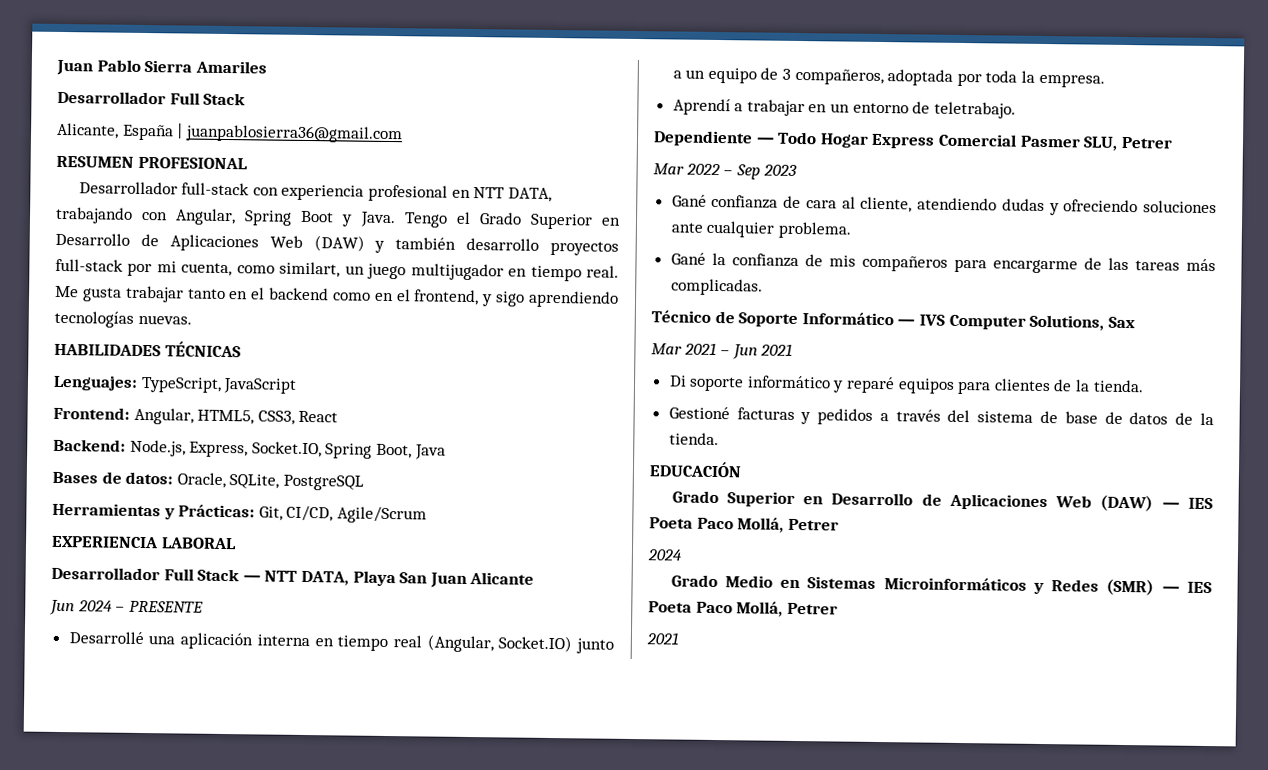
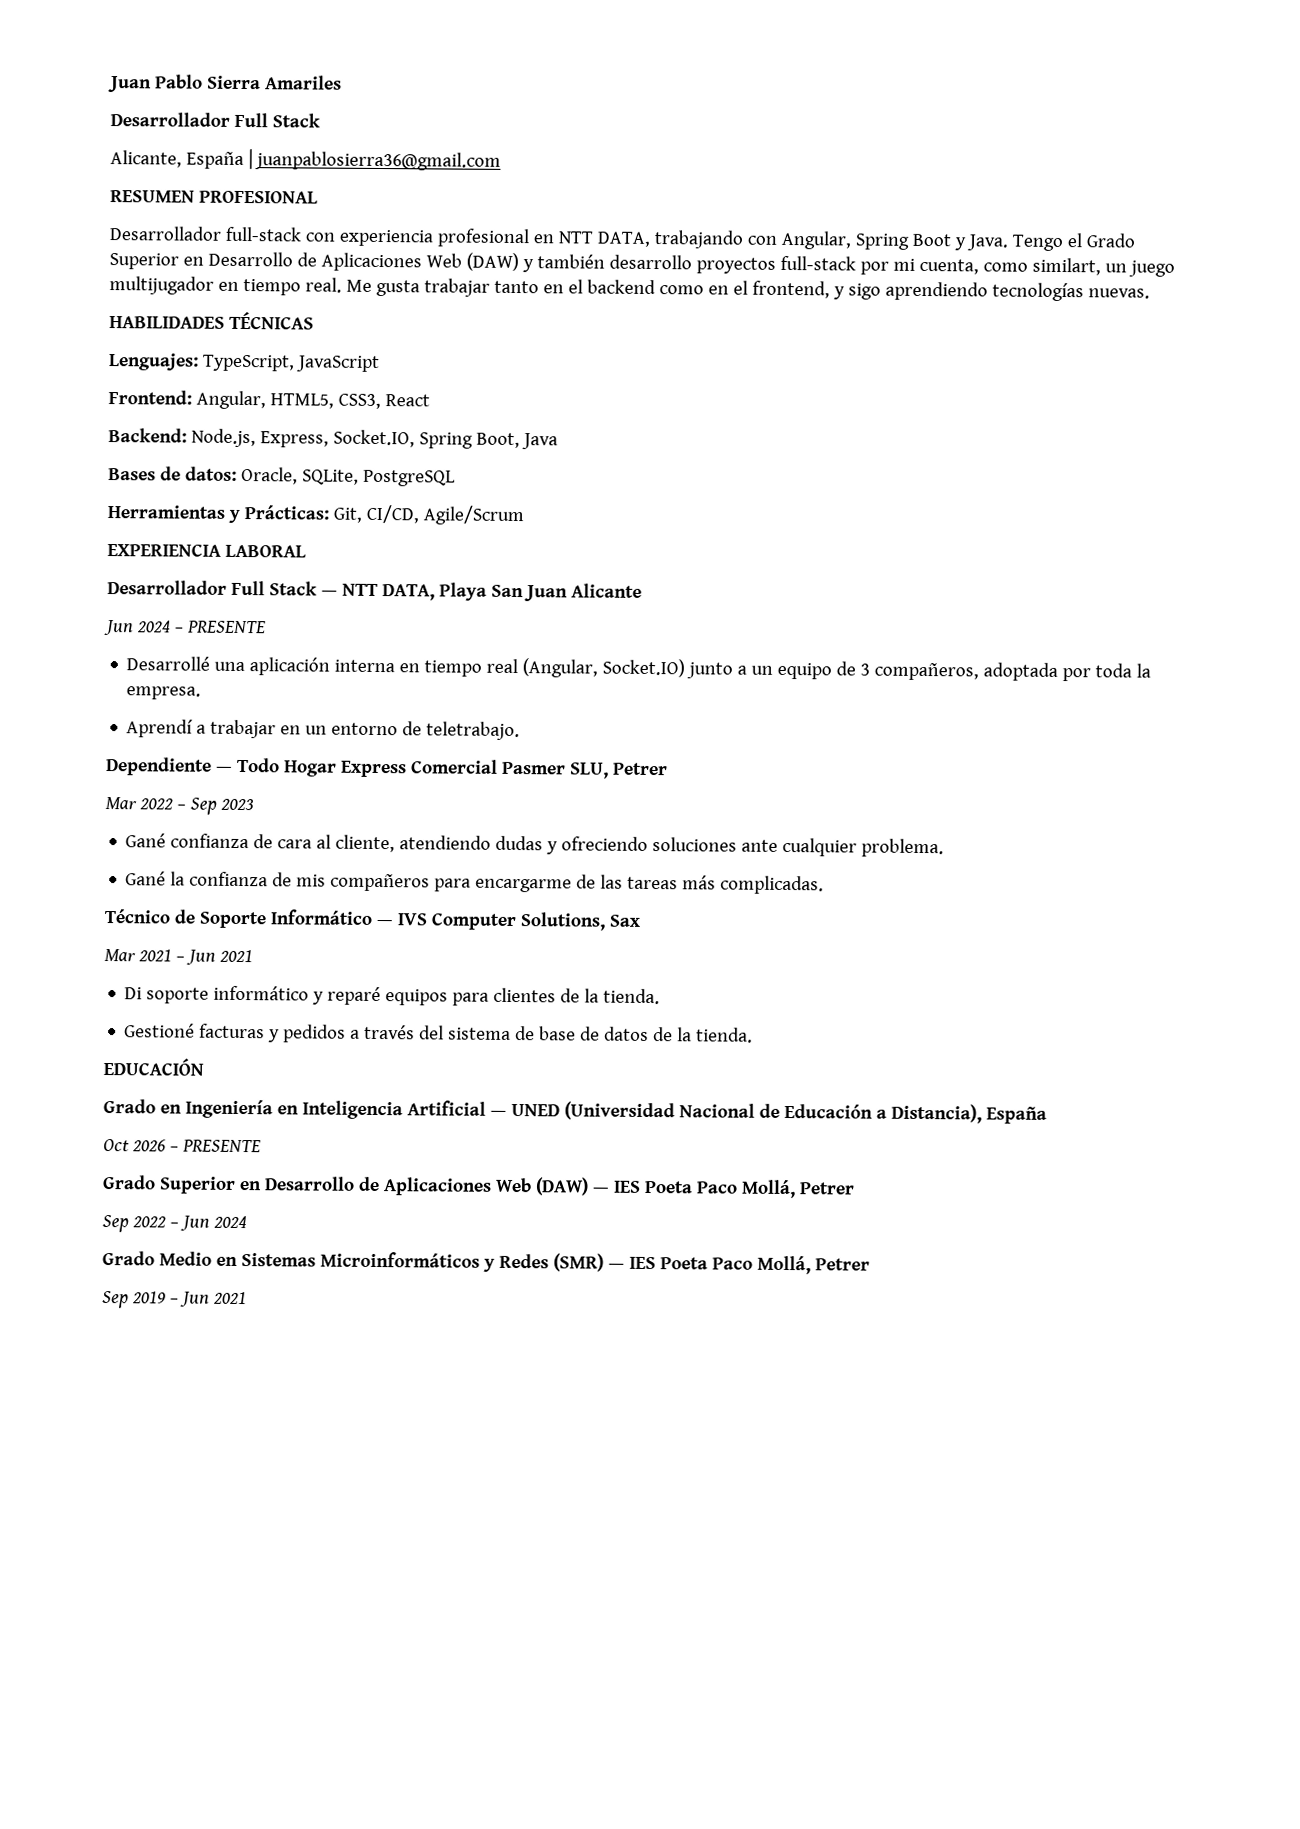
(742, 469) none -> [103,1098,1047,1124] [103,1138,261,1153] // Grado en Ingeniería en Inteligencia Artificial — UNED (Universidad Nacional de Educación a Distancia), España // Oct 2026 – PRESENTE
(839, 524) none -> [102,1214,210,1233] Sep 2022 – Jun
(838, 608) none -> [102,1290,210,1309] Sep 2019 – Jun

